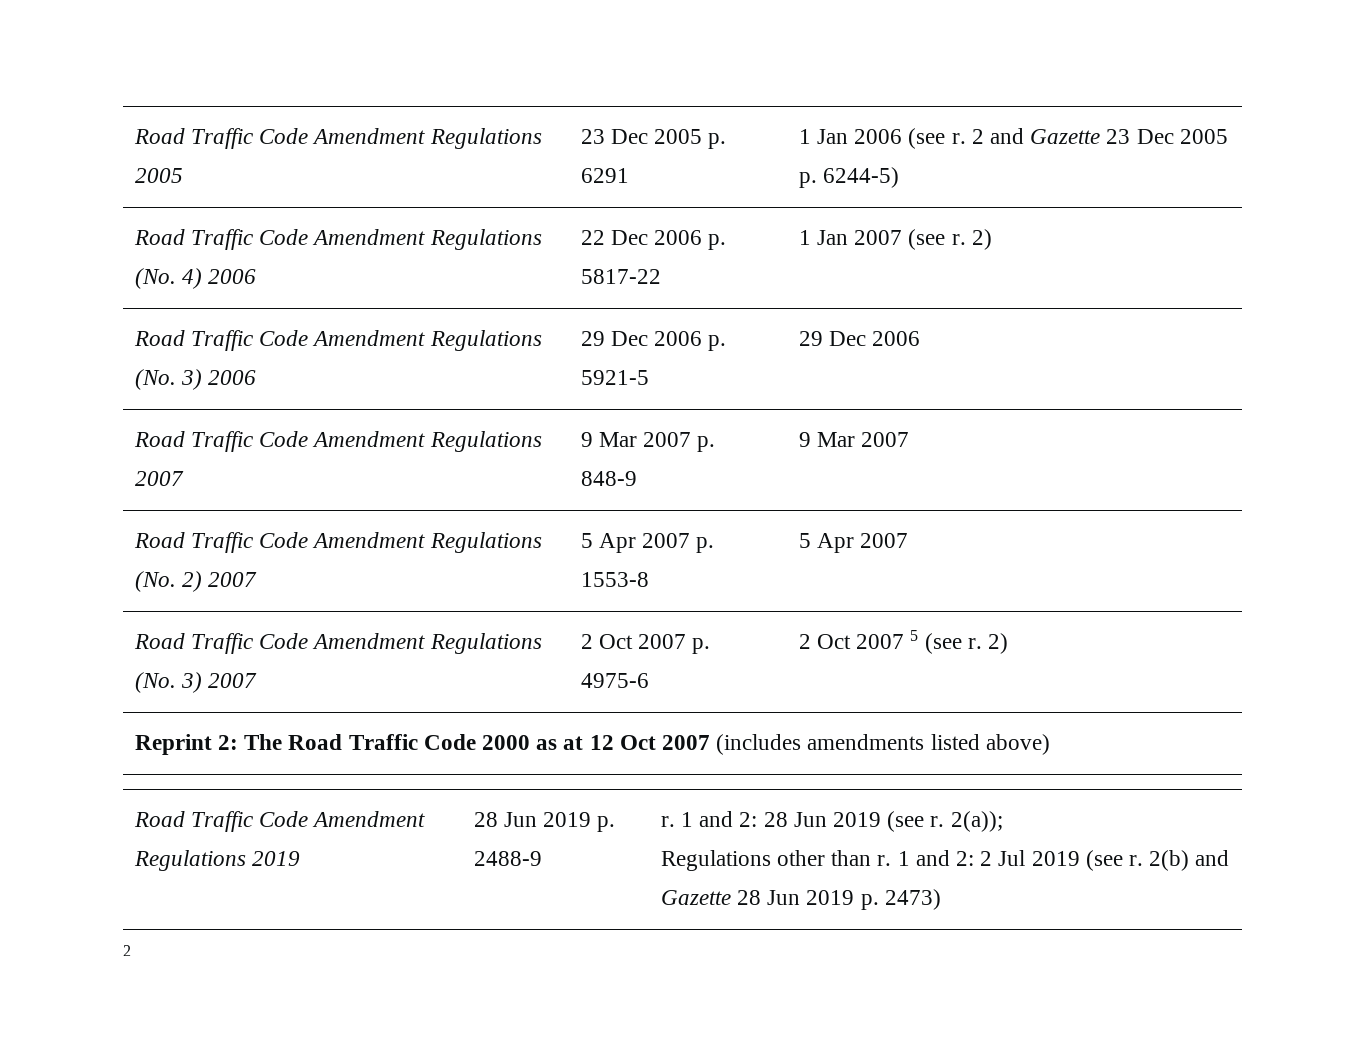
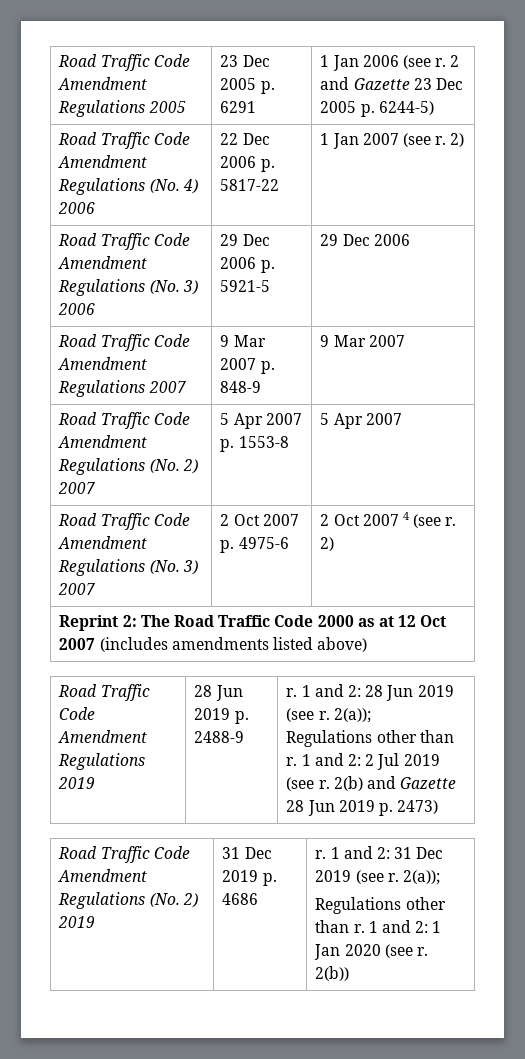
[910,630,919,641] 5 -> [402,512,409,520] 4
[123,945,131,956] // 2 -> [58,846,190,863] [58,869,148,882] [58,892,198,909] [58,916,96,928] [222,847,272,859] [222,870,277,886] [222,893,259,905] [315,846,444,859] [315,870,440,885] [315,897,446,914] [315,920,442,933] [314,944,428,960] [315,966,350,981] // Road Traffic Code Amendment Regulations (No. 2) 2019 | 31 Dec 2019 p. 4686 | r. 1 and 2: 31 Dec 2019 (see r. 2(a)); // Regulations other than r. 1 and 2: 1 Jan 2020 (see r. 2(b))

